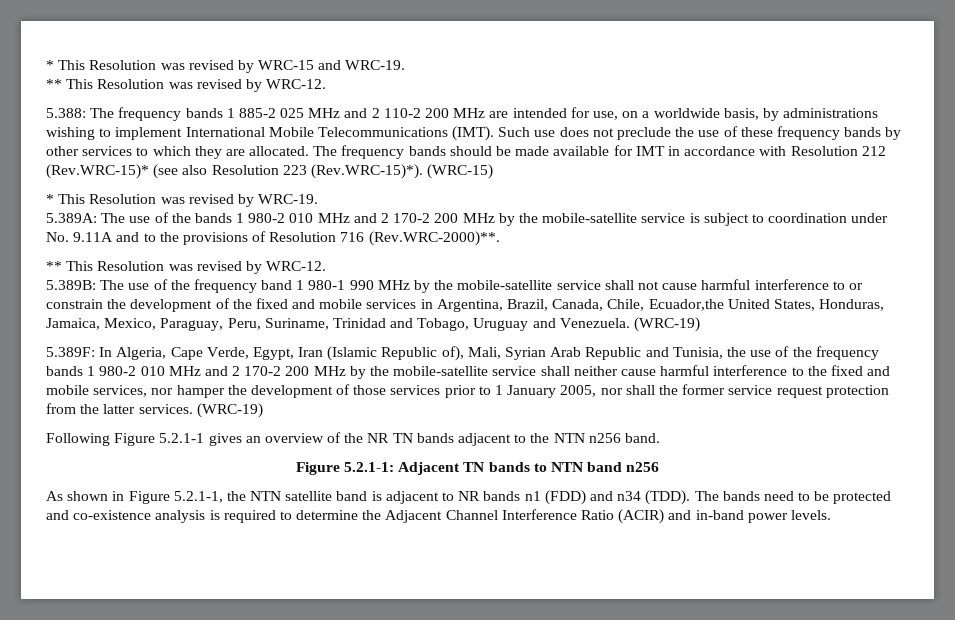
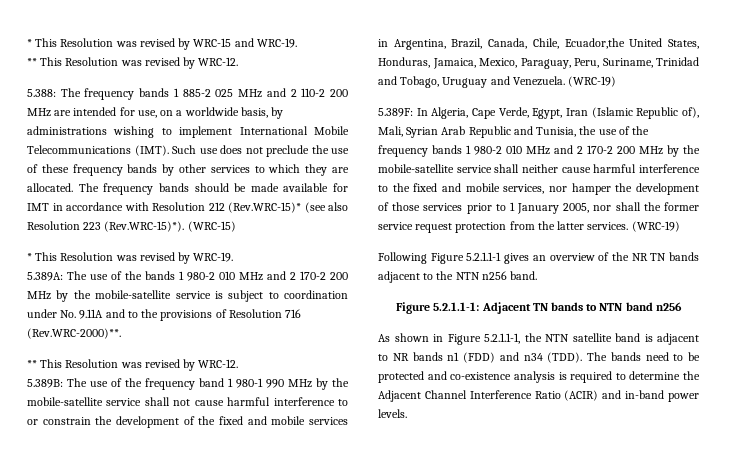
[159,433,205,443] 5.2.1-1 -> [466,252,502,261] 5.2.1.1-1
[343,462,394,472] 5.2.1-1: -> [433,302,480,311] 5.2.1.1-1:
[173,491,223,503] 5.2.1-1, -> [484,333,520,344] 5.2.1.1-1,

